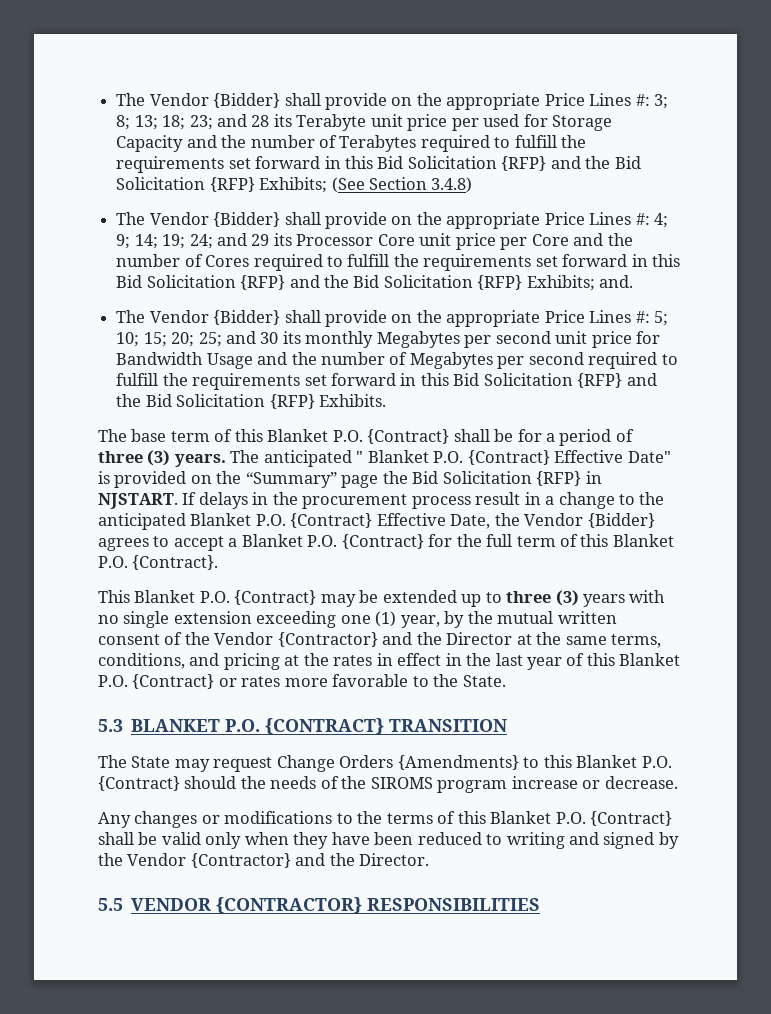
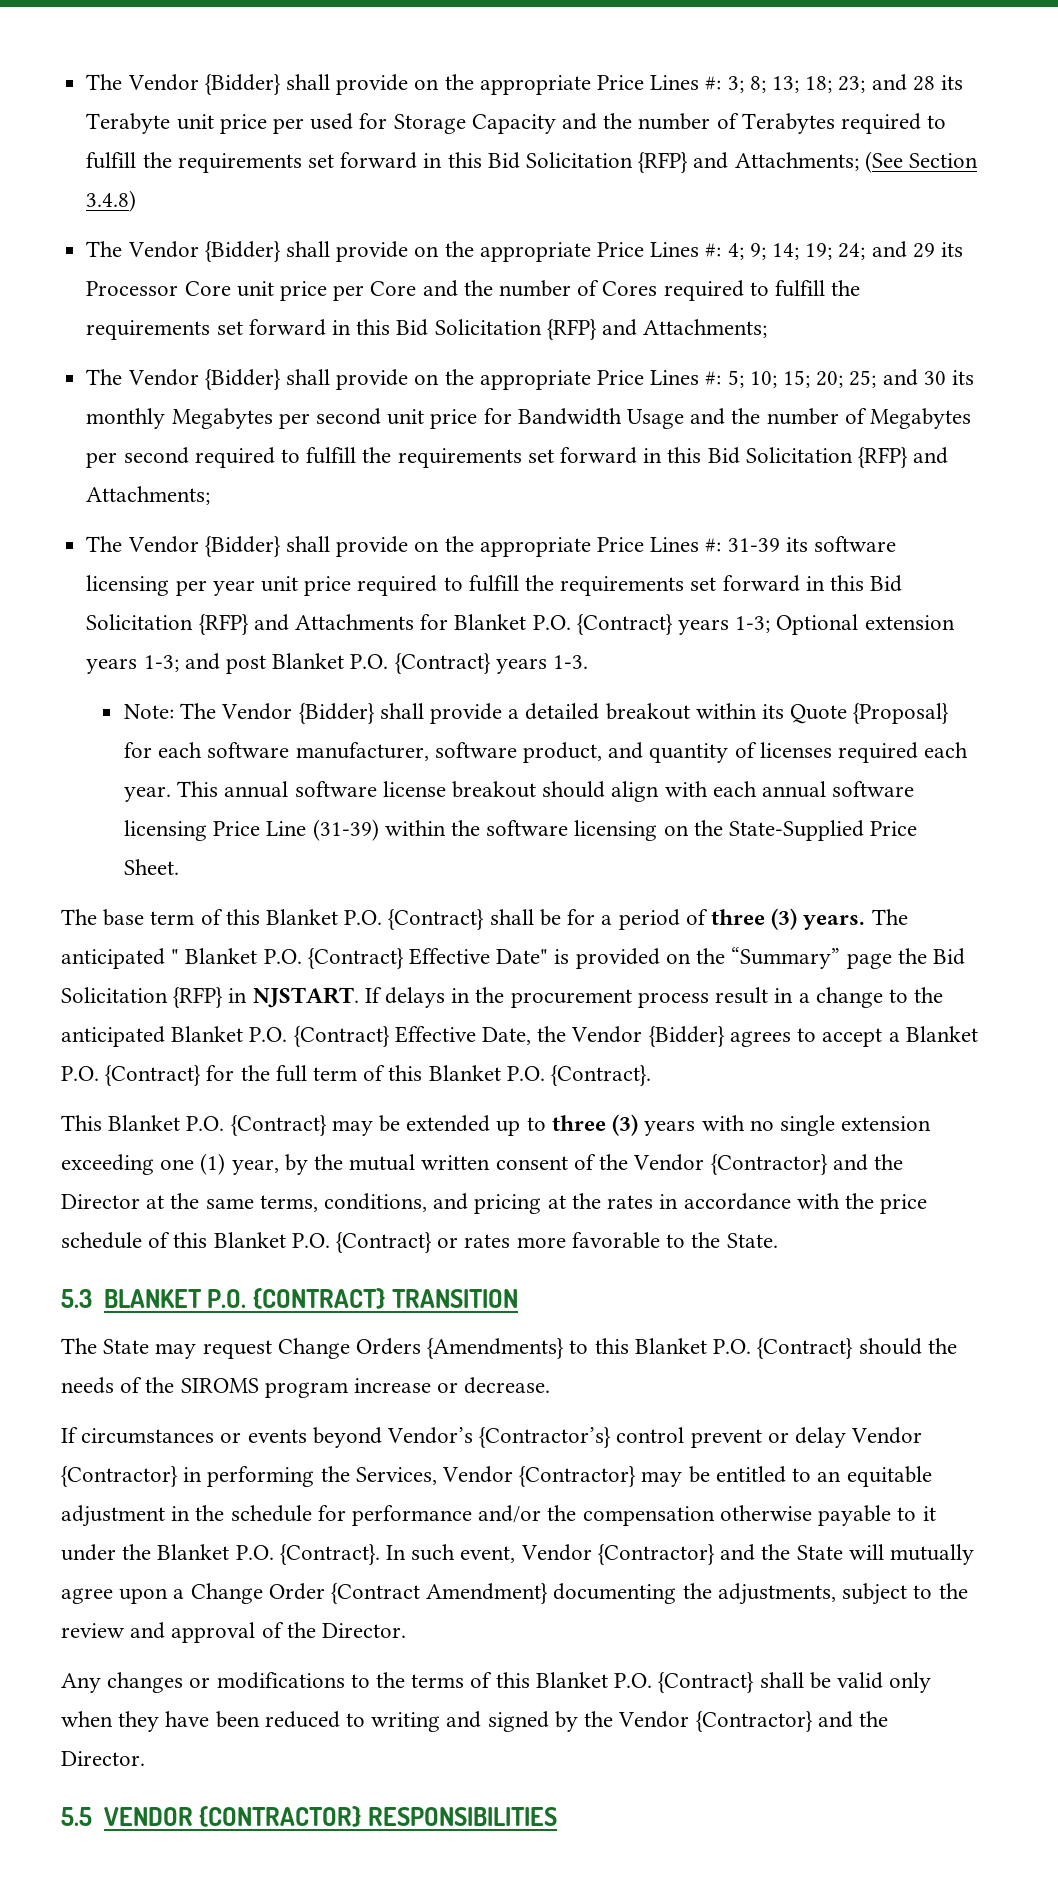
[585,156,641,169] [116,177,328,193] the Bid Solicitation {RFP} Exhibits; -> [734,152,859,171] Attachments;
[323,275,634,291] the Bid Solicitation {RFP} Exhibits; and. -> [643,319,768,338] Attachments;
[116,394,386,409] the Bid Solicitation {RFP} Exhibits. -> [86,486,211,505] [86,536,897,557] [86,575,903,596] [86,614,955,635] [86,653,588,674] [123,703,950,724] [123,742,969,763] [123,781,915,802] [123,819,918,841] [123,859,179,875] Attachments; // The Vendor {Bidder} shall provide on the appropriate Price Lines #: 31-39 its software licensing per year unit price required to fulfill the requirements set forward in this Bid Solicitation {RFP} and Attachments for Blanket P.O. {Contract} years 1-3; Optional extension years 1-3; and post Blanket P.O. {Contract} years 1-3. // Note: The Vendor {Bidder} shall provide a detailed breakout within its Quote {Proposal} for each software manufacturer, software product, and quantity of licenses required each year. This annual software license breakout should align with each annual software licensing Price Line (31-39) within the software licensing on the State-Supplied Price Sheet.
[397,653,563,670] effect in the last year -> [683,1193,928,1214] [61,1232,142,1249] accordance with the price schedule
(678, 782) none -> [61,1427,923,1448] [61,1466,932,1487] [61,1505,936,1527] [61,1544,974,1565] [61,1583,968,1605] [61,1622,407,1643] // If circumstances or events beyond Vendor’s {Contractor’s} control prevent or delay Vendor {Contractor} in performing the Services, Vendor {Contractor} may be entitled to an equitable adjustment in the schedule for performance and/or the compensation otherwise payable to it under the Blanket P.O. {Contract}. In such event, Vendor {Contractor} and the State will mutually agree upon a Change Order {Contract Amendment} documenting the adjustments, subject to the review and approval of the Director.

